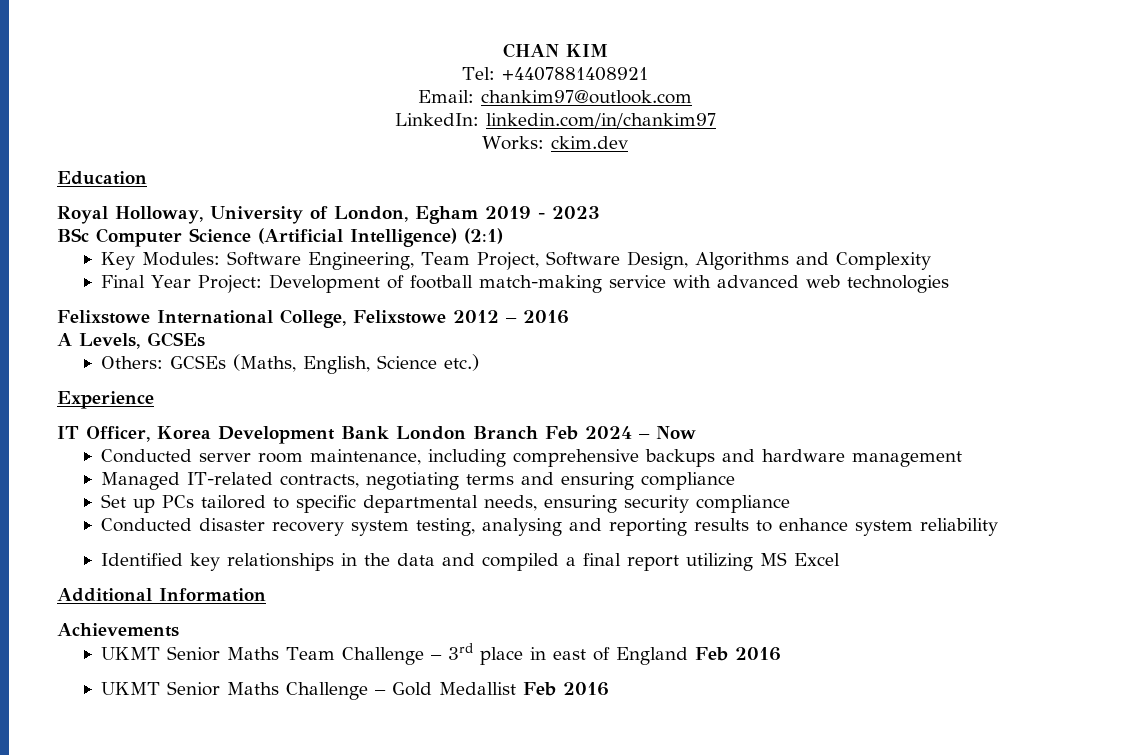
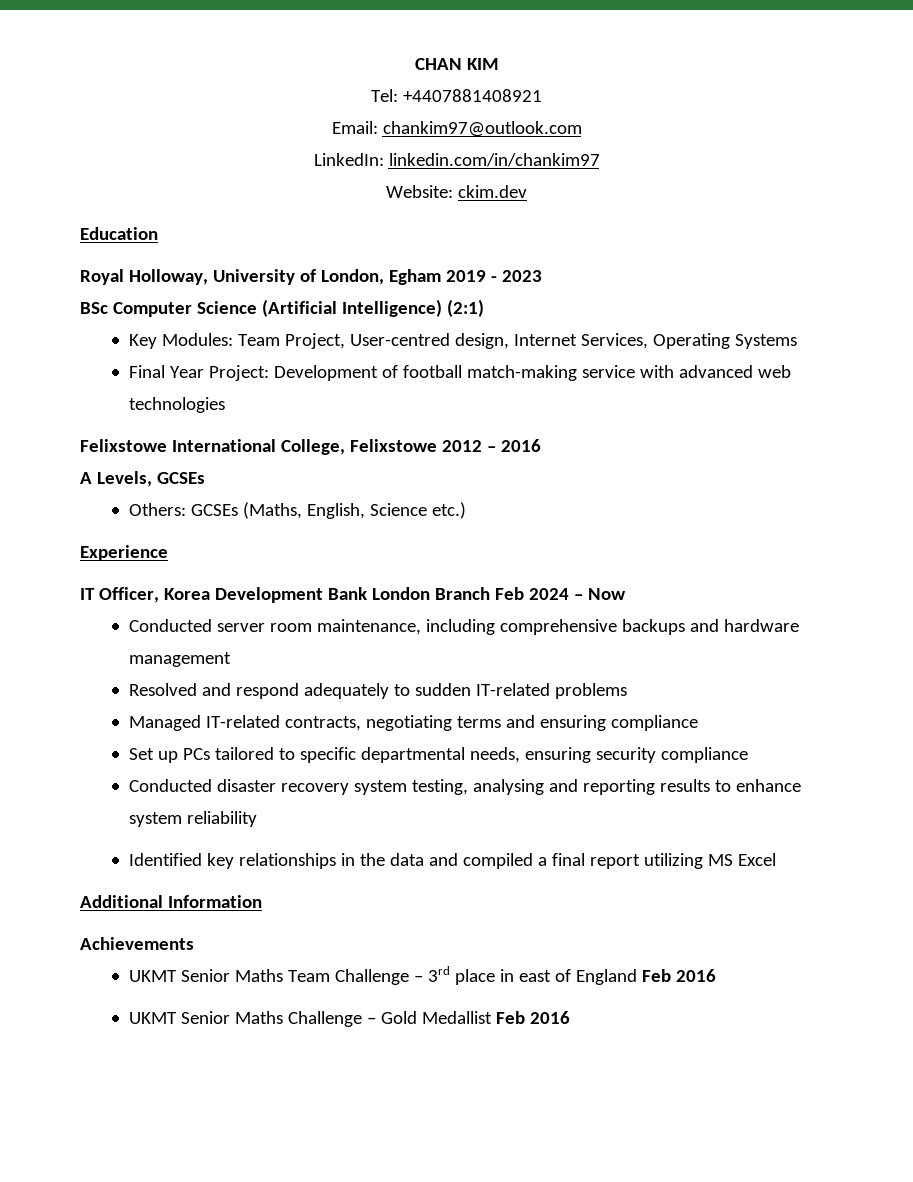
[482,136,545,150] Works: -> [386,185,454,198] Website:
[226,251,931,270] Software Engineering, Team Project, Software Design, Algorithms and Complexity -> [238,333,798,349] Team Project, User-centred design, Internet Services, Operating Systems
(962, 459) none -> [129,683,628,699] // Resolved and respond adequately to sudden IT-related problems

